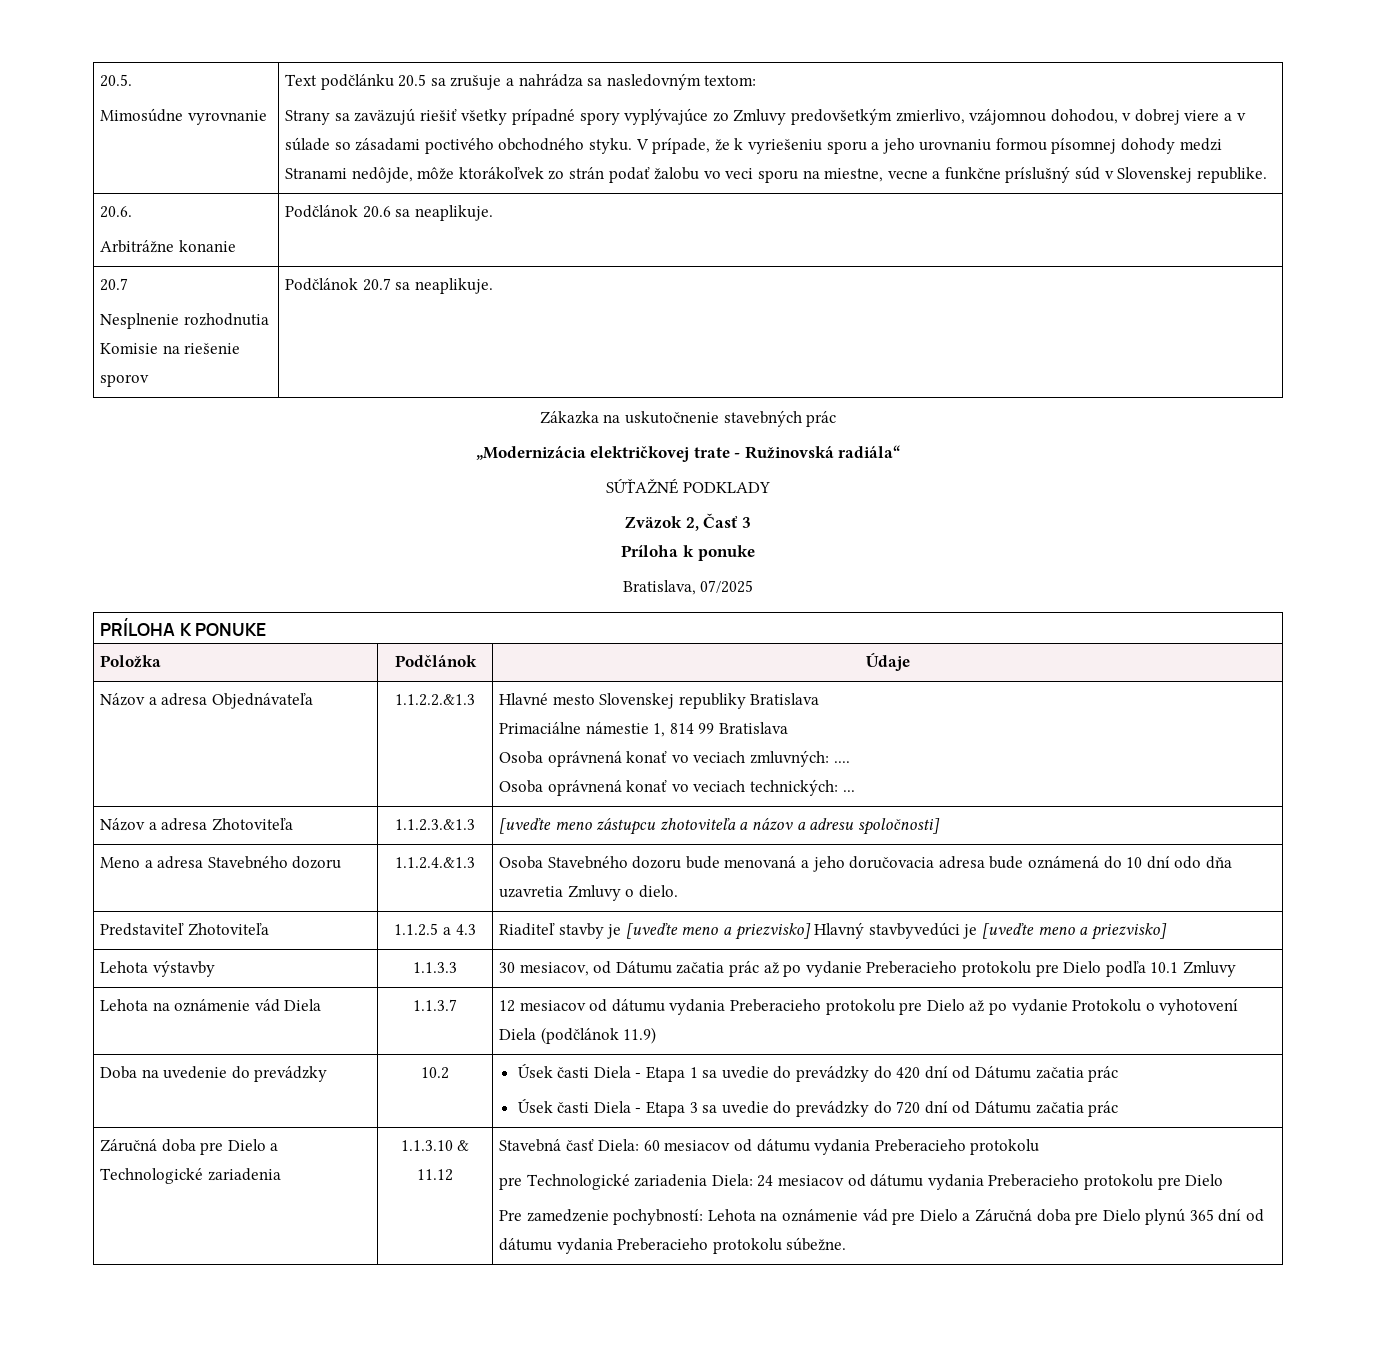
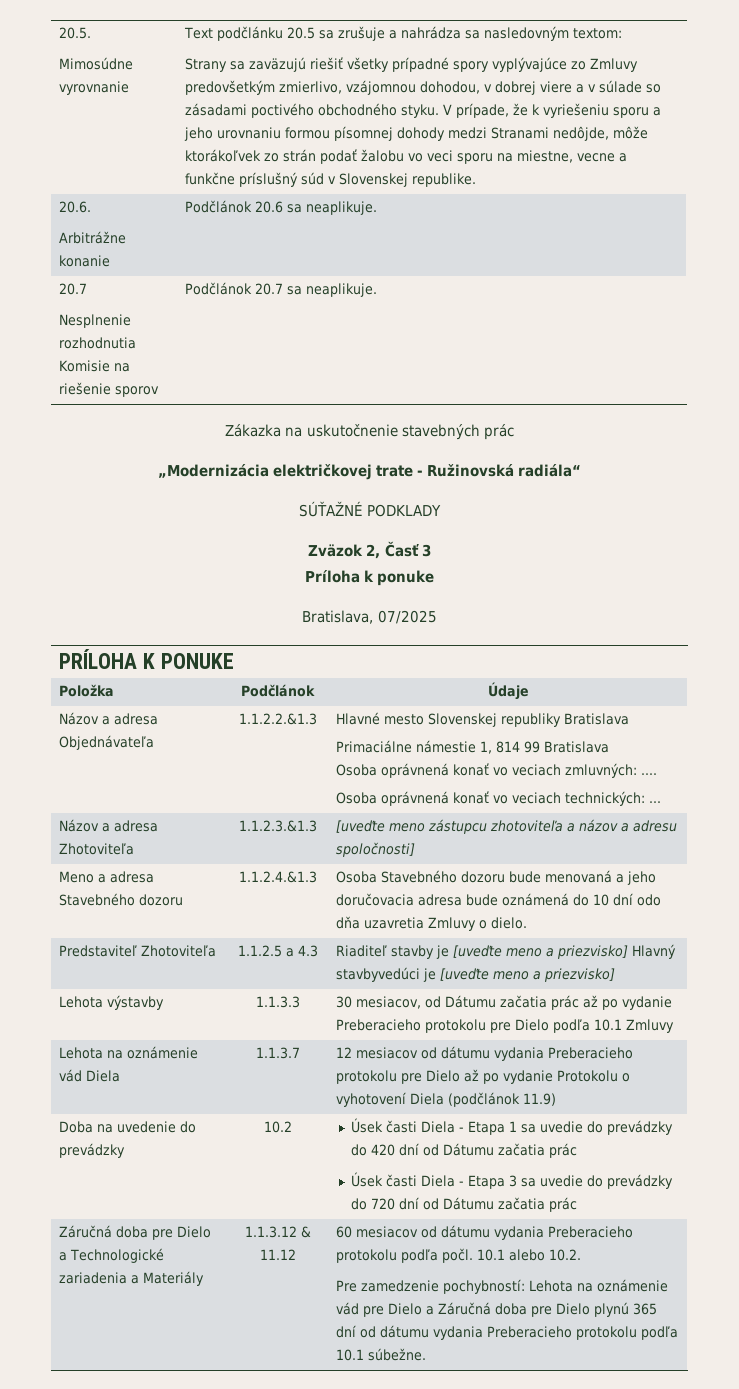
[400,1140,453,1151] | 1.1.3.10 -> [131,1271,205,1286] [244,1226,297,1238] a Materiály | 1.1.3.12
[499,1139,640,1152] Stavebná časť Diela: -> (296, 1254) none
[499,1174,1224,1190] // pre Technologické zariadenia Diela: 24 mesiacov od dátumu vydania Preberacieho protokolu pre Dielo -> [401,1248,582,1263] podľa počl. 10.1 alebo 10.2.
(782, 1246) none -> [641,1326,679,1340] [336,1349,365,1361] podľa 10.1

